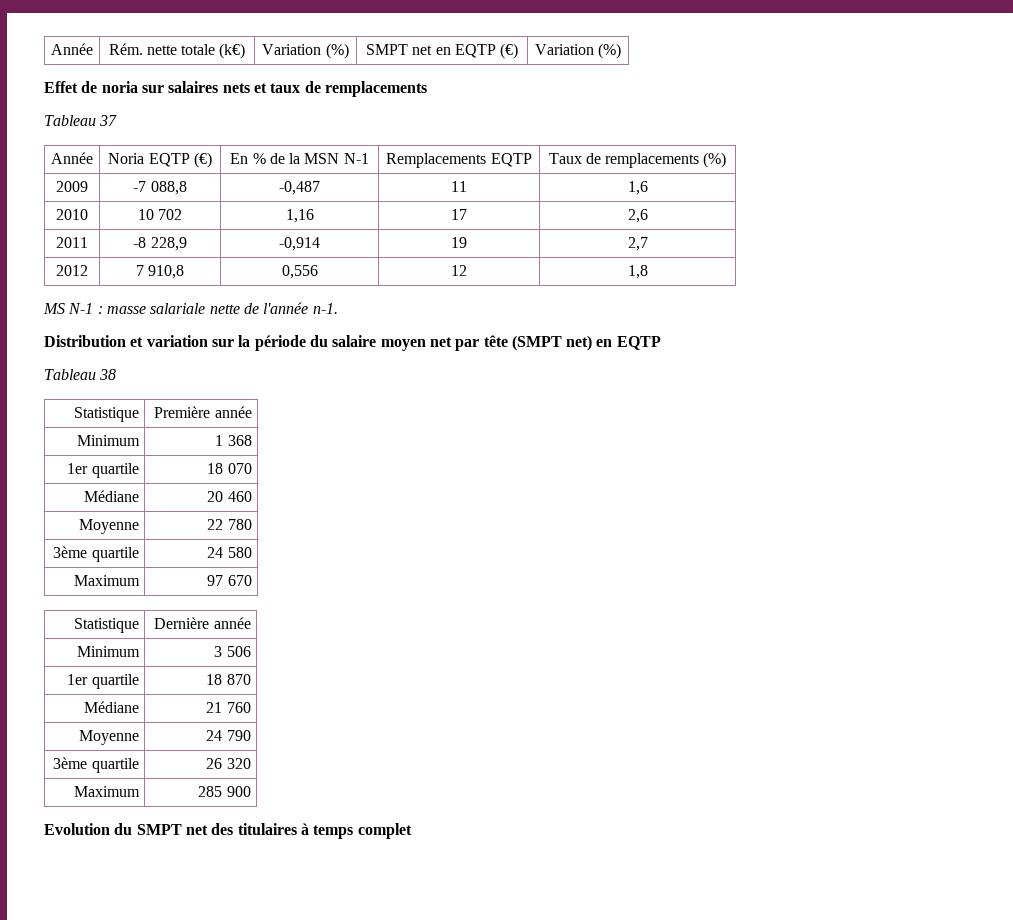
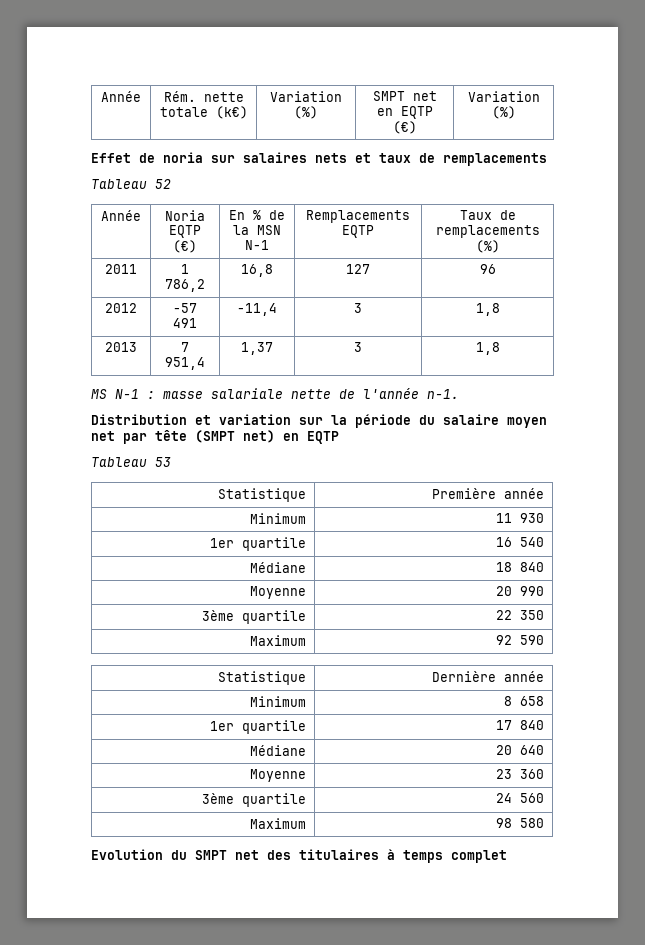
[99,115,118,126] 37 -> [155,179,171,189] 52
[56,181,88,192] [133,181,187,195] [279,181,320,195] [451,181,467,192] [627,181,648,195] [56,209,88,220] [137,209,183,220] [285,209,314,223] [451,209,467,220] [627,209,648,223] [56,237,88,248] [133,237,187,251] [279,237,320,251] [451,237,467,248] [627,237,648,251] [56,265,88,276] [135,265,185,279] [281,265,318,279] [451,265,467,276] 2009 | -7 088,8 | -0,487 | 11 | 1,6 // 2010 | 10 702 | 1,16 | 17 | 2,6 // 2011 | -8 228,9 | -0,914 | 19 | 2,7 // 2012 | 7 910,8 | 0,556 | 12 -> [105,264,137,274] [181,264,189,274] [165,279,205,292] [241,264,273,277] [346,264,370,274] [479,264,496,274] [105,303,137,313] [173,303,197,313] [173,318,197,328] [237,303,277,316] [354,303,362,313] [475,303,500,316] [105,342,137,352] [181,342,189,352] [165,357,205,370] [241,342,273,355] [354,342,362,352] 2011 | 1 786,2 | 16,8 | 127 | 96 // 2012 | -57 491 | -11,4 | 3 | 1,8 // 2013 | 7 951,4 | 1,37 | 3
[99,369,117,380] 38 -> [155,457,171,467] 53
[215,435,252,446] [67,463,139,478] [207,463,252,474] [83,490,139,502] [207,491,252,502] [78,519,139,534] [207,519,252,530] [53,546,139,562] [207,547,252,558] [73,575,140,586] [207,575,252,586] 1 368 // 1er quartile | 18 070 // Médiane | 20 460 // Moyenne | 22 780 // 3ème quartile | 24 580 // Maximum | 97 670 -> [495,513,544,523] [209,537,306,551] [495,537,544,547] [249,562,306,573] [495,562,544,572] [249,586,306,599] [495,586,544,596] [201,610,306,624] [495,610,544,620] [249,635,306,646] [495,635,544,645] 11 930 // 1er quartile | 16 540 // Médiane | 18 840 // Moyenne | 20 990 // 3ème quartile | 22 350 // Maximum | 92 590
[214,646,251,657] [67,674,139,689] [206,674,251,685] [83,701,139,713] [206,702,251,713] [78,730,139,745] [206,730,251,741] [53,757,139,773] [206,758,251,769] [73,786,140,797] [198,786,251,797] 3 506 // 1er quartile | 18 870 // Médiane | 21 760 // Moyenne | 24 790 // 3ème quartile | 26 320 // Maximum | 285 900 -> [503,696,544,706] [209,720,306,734] [495,720,544,730] [249,745,306,756] [495,745,544,755] [249,769,306,782] [495,769,544,779] [201,793,306,807] [495,793,544,803] [249,818,306,829] [495,818,544,828] 8 658 // 1er quartile | 17 840 // Médiane | 20 640 // Moyenne | 23 360 // 3ème quartile | 24 560 // Maximum | 98 580

